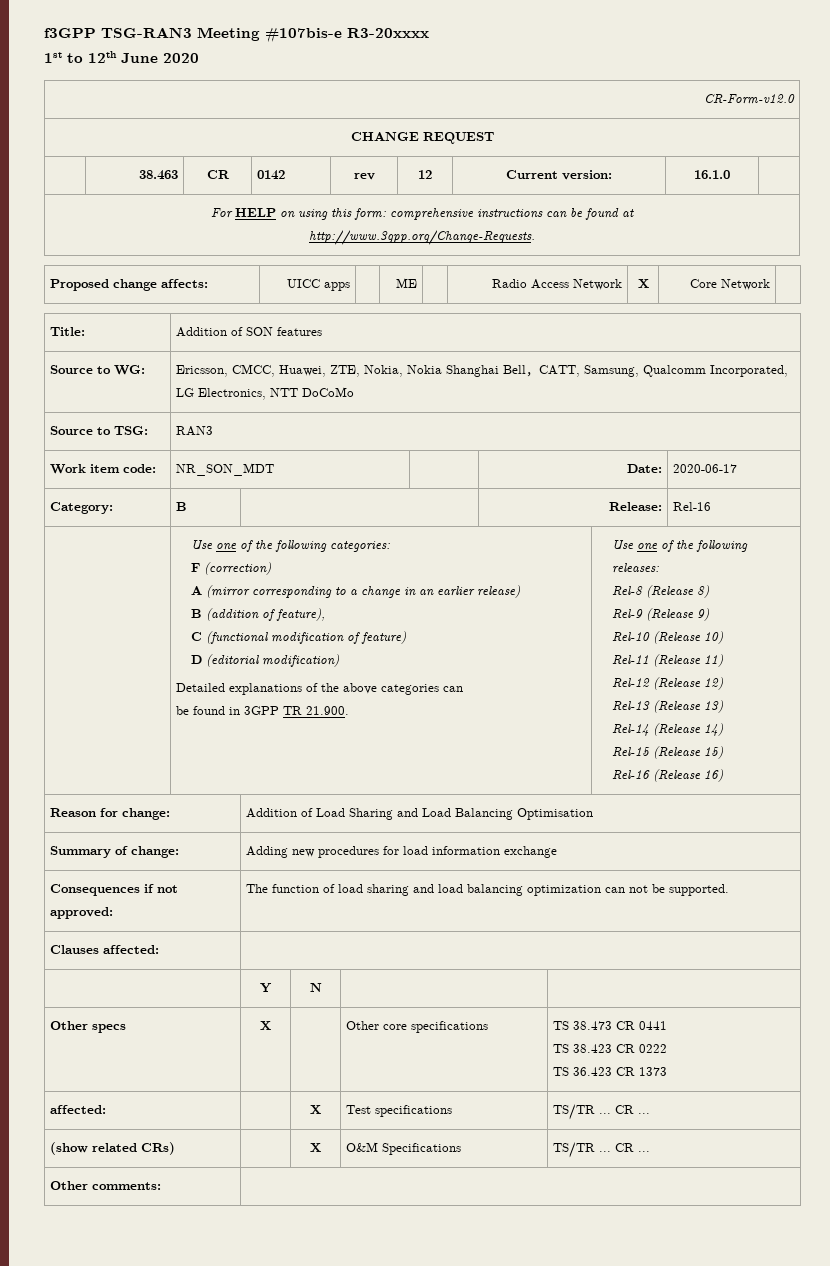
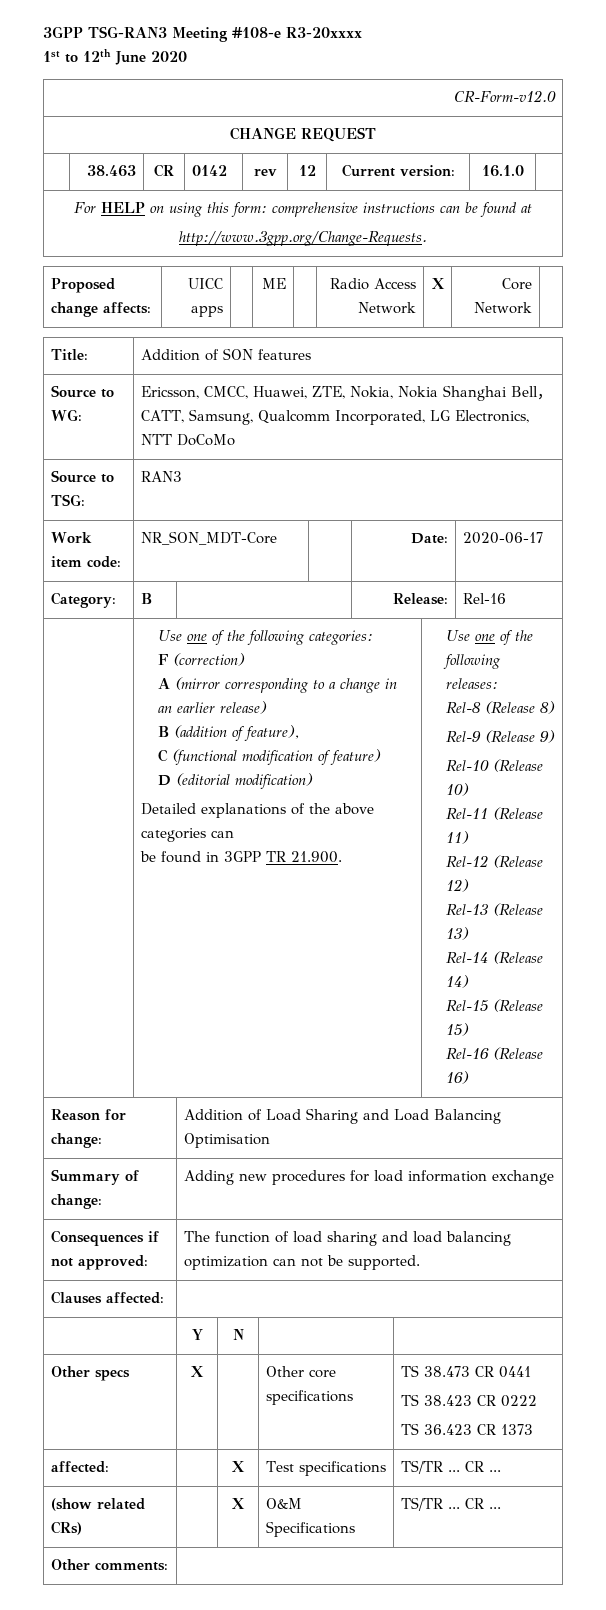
[44,28,96,38] f3GPP -> [43,26,83,38] 3GPP
[265,27,342,43] #107bis-e -> [232,27,281,38] #108-e
[176,463,275,476] NR_SON_MDT -> [140,531,277,545] NR_SON_MDT-Core

